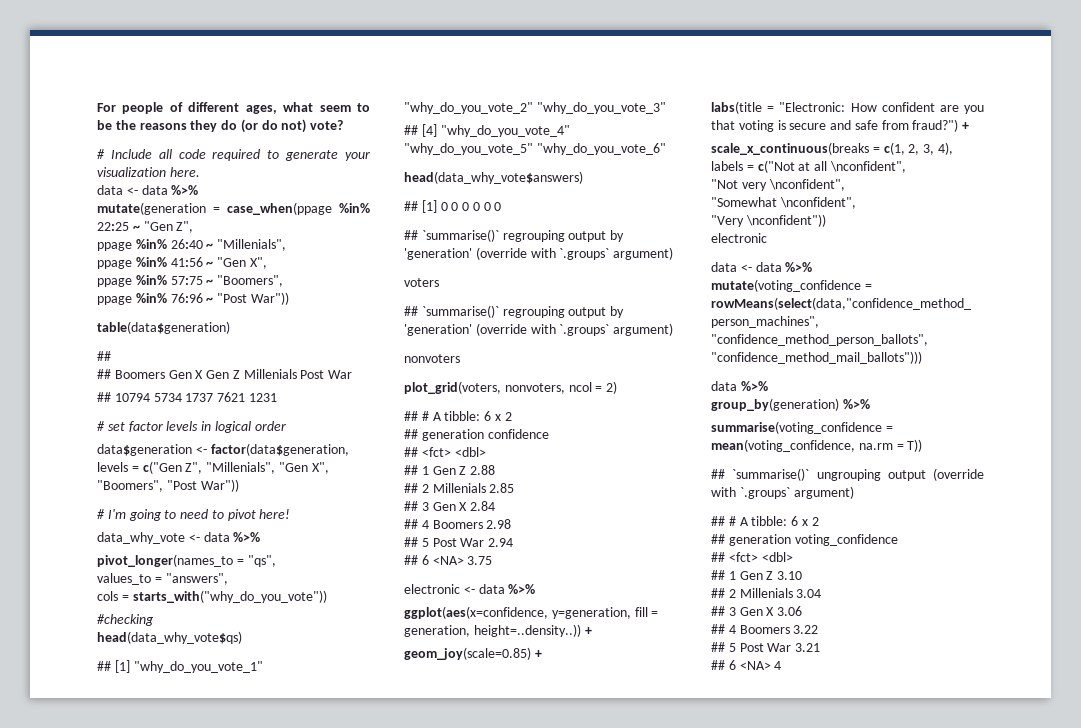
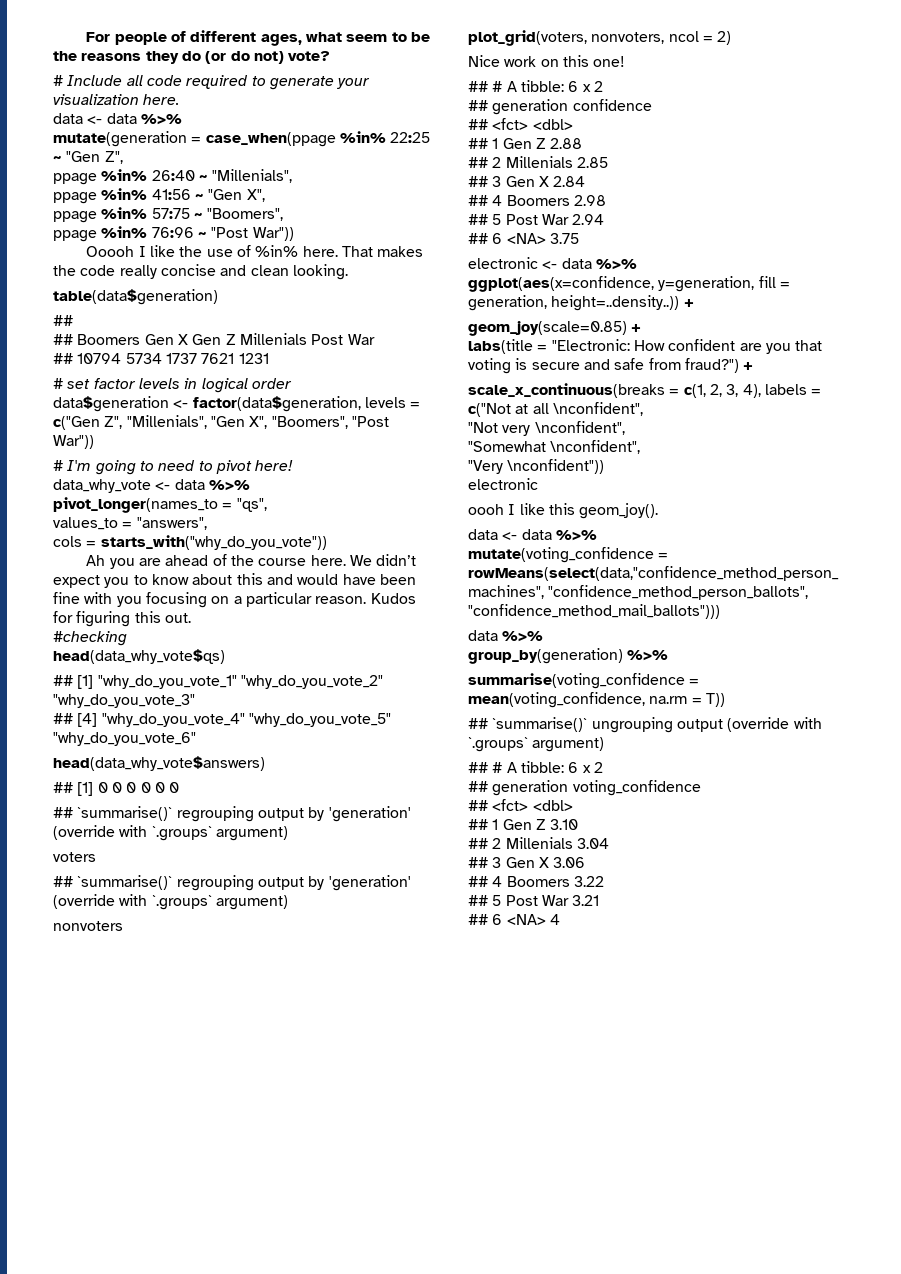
(289, 298) none -> [86,245,424,257] [53,264,348,280] // Ooooh I like the use of %in% here. That makes the code really concise and clean looking.
(327, 596) none -> [86,554,417,569] [53,573,416,588] [53,592,416,608] [53,611,191,627] // Ah you are ahead of the course here. We didn’t expect you to know about this and would have been fine with you focusing on a particular reason. Kudos for figuring this out.
(618, 387) none -> [468,55,626,67] // Nice work on this one!
(767, 238) none -> [468,503,659,519] // oooh I like this geom_joy().

